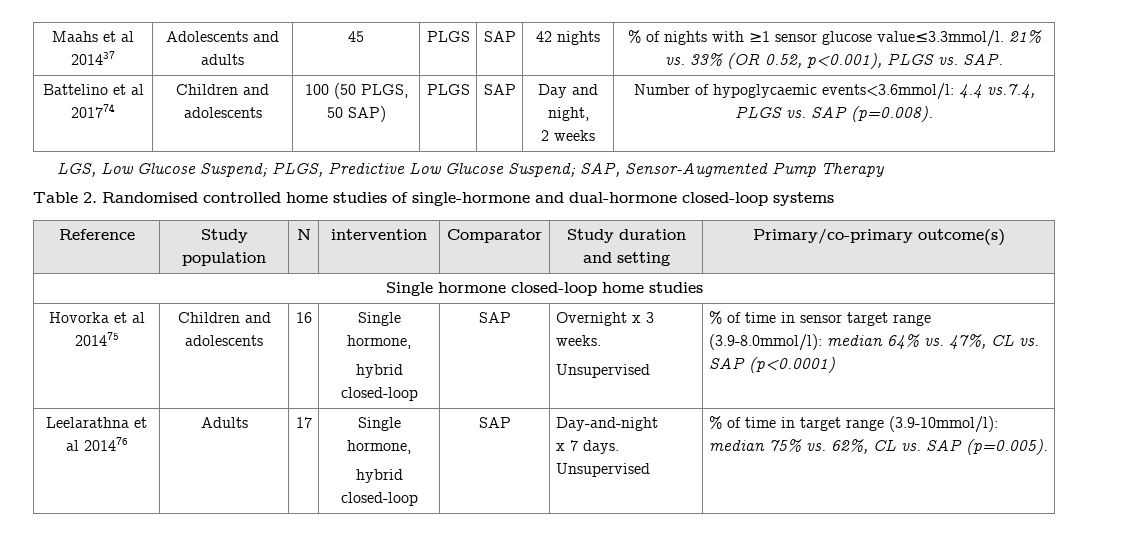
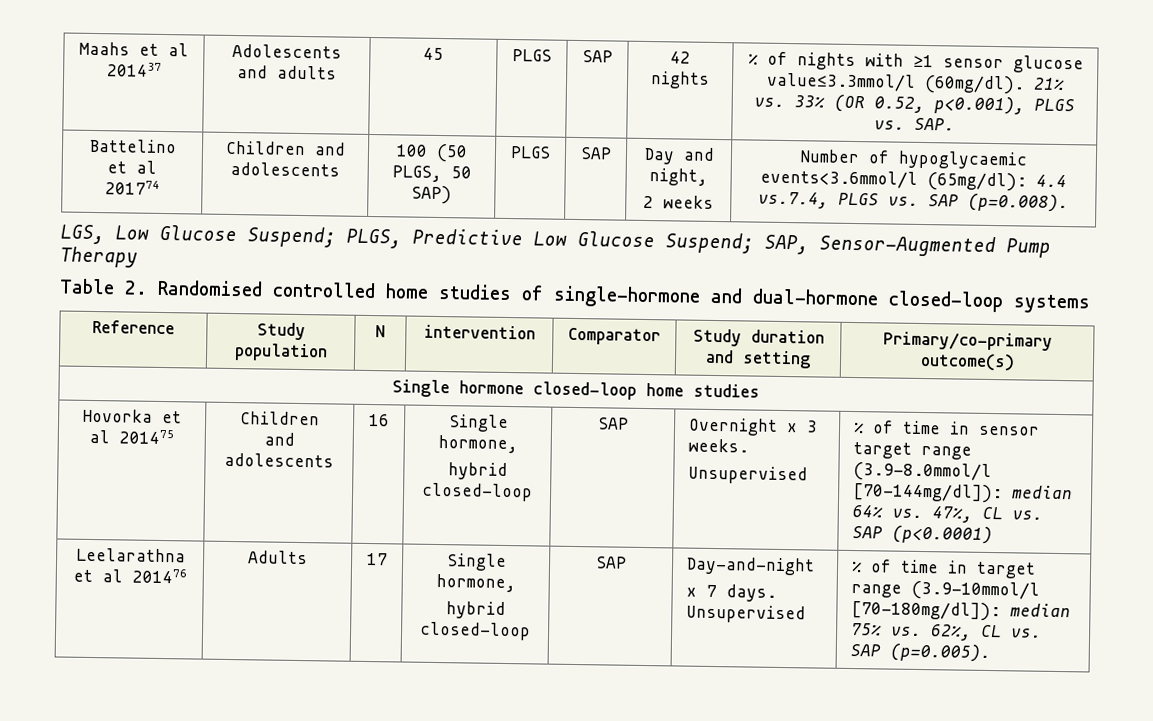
[876,30,1004,47] value≤3.3mmol/l. -> [765,72,1025,95] value≤3.3mmol/l (60mg/dl).
[821,83,954,100] events<3.6mmol/l: -> [759,169,1027,192] events<3.6mmol/l (65mg/dl):
[708,334,822,351] (3.9-8.0mmol/l): -> [853,462,993,483] [852,483,1004,504] (3.9-8.0mmol/l [70-144mg/dl]):
[888,416,998,433] (3.9-10mmol/l): -> [911,580,1041,601] [851,601,1002,622] (3.9-10mmol/l [70-180mg/dl]):

